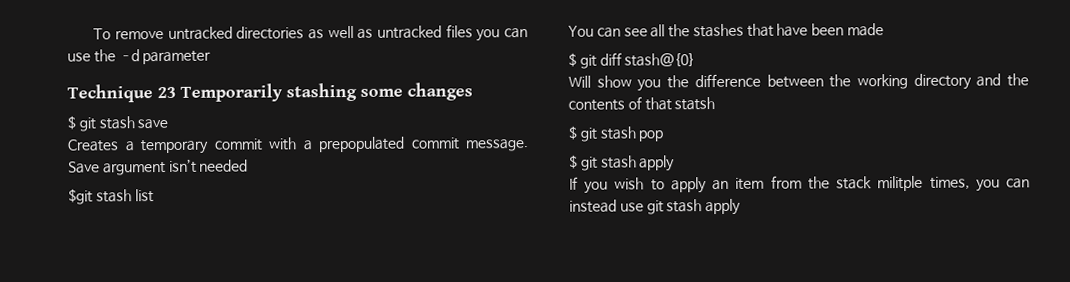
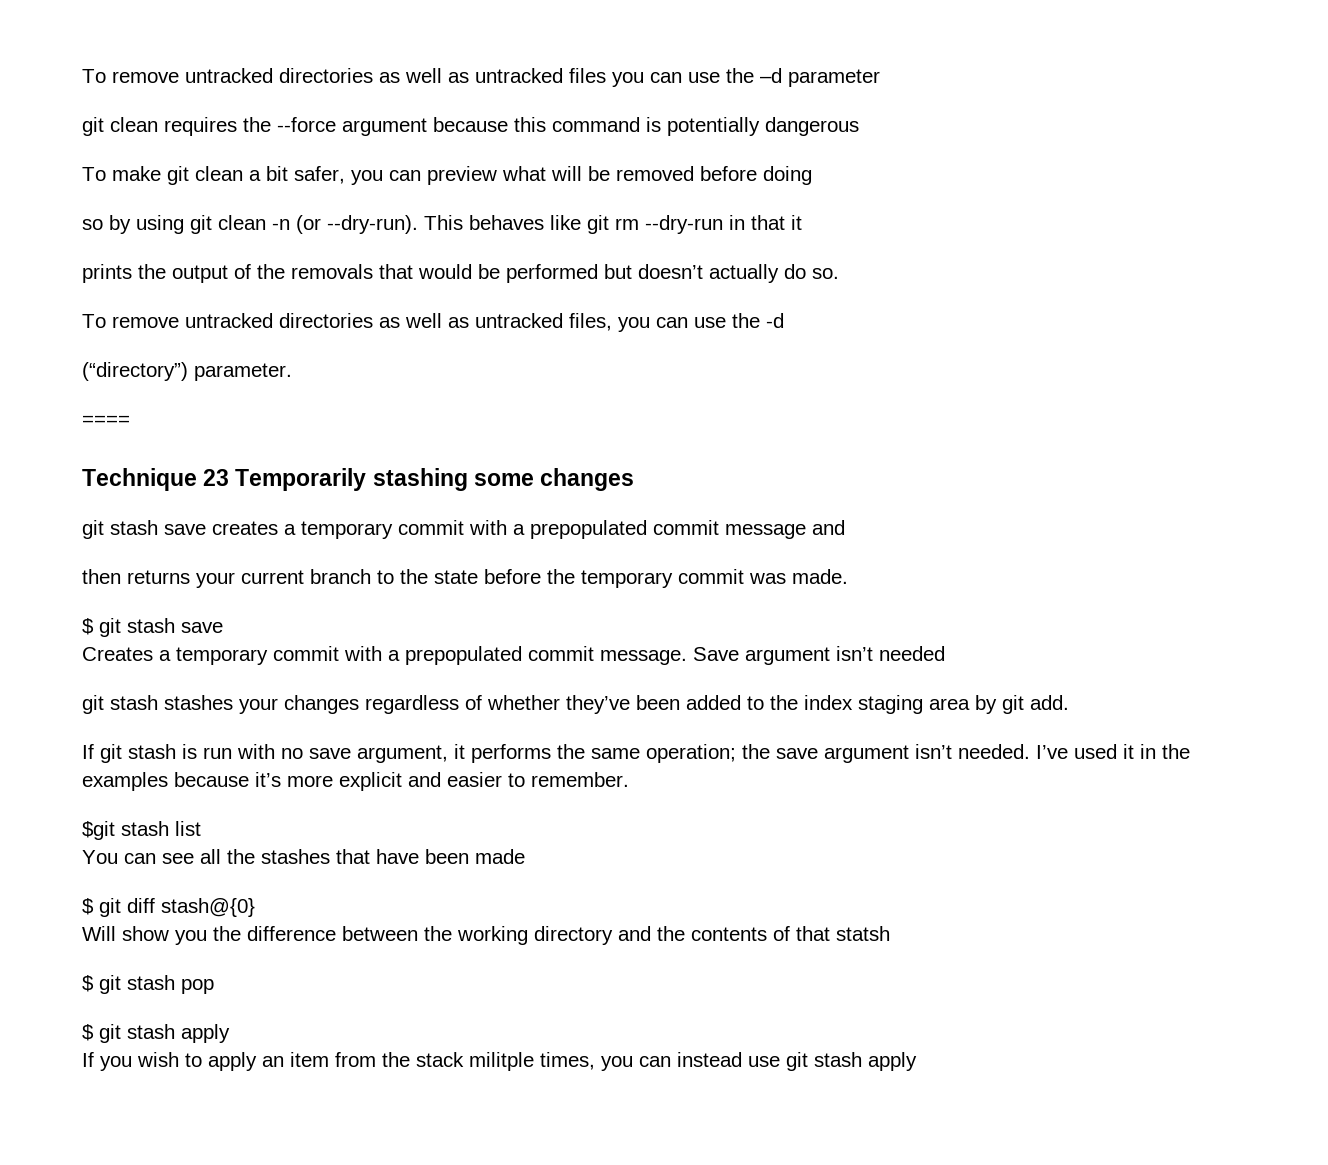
(212, 57) none -> [82,117,859,136] [82,166,812,185] [82,215,802,234] [82,264,839,283] [82,313,784,332] [82,362,292,381] [82,415,130,426] // git clean requires the --force argument because this command is potentially dangerous // To make git clean a bit safer, you can preview what will be removed before doing // so by using git clean -n (or --dry-run). This behaves like git rm --dry-run in that it // prints the output of the removals that would be performed but doesn’t actually do so. // To remove untracked directories as well as untracked files, you can use the -d // (“directory”) parameter. // ====
(473, 91) none -> [82,520,845,539] [82,569,848,588] // git stash save creates a temporary commit with a prepopulated commit message and // then returns your current branch to the state before the temporary commit was made.
(249, 165) none -> [82,695,1069,714] [82,744,1190,763] [82,772,629,791] // git stash stashes your changes regardless of whether they’ve been added to the index staging area by git add. // If git stash is run with no save argument, it performs the same operation; the save argument isn’t needed. I’ve used it in the examples because it’s more explicit and easier to remember.

